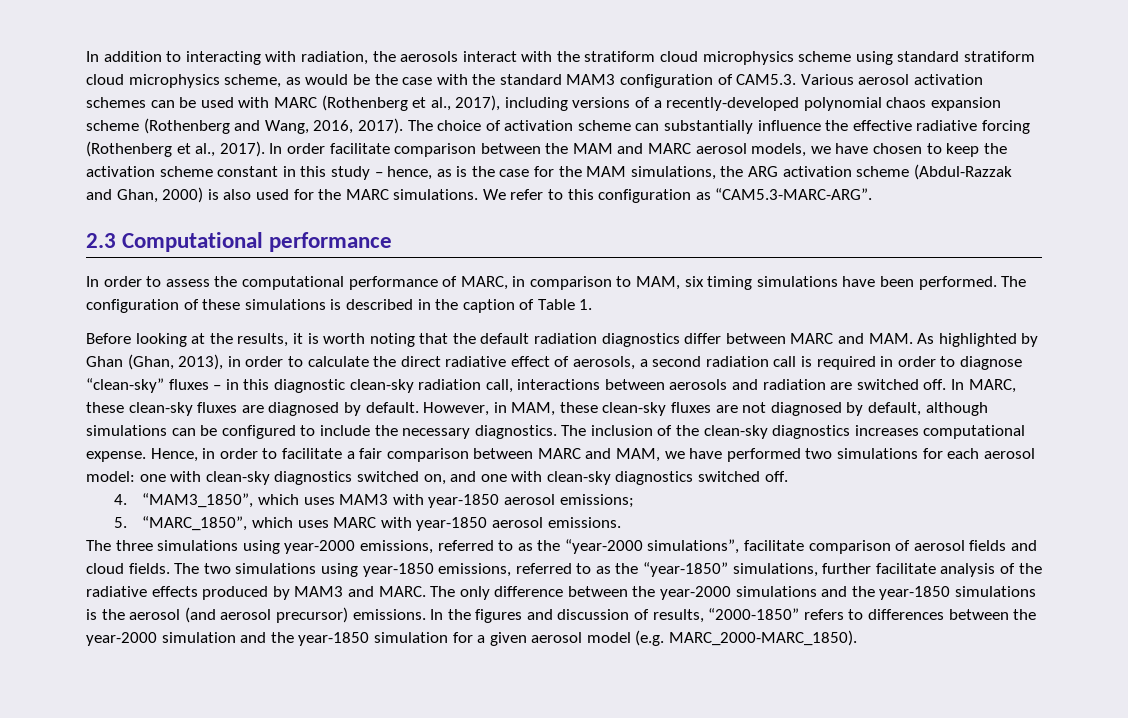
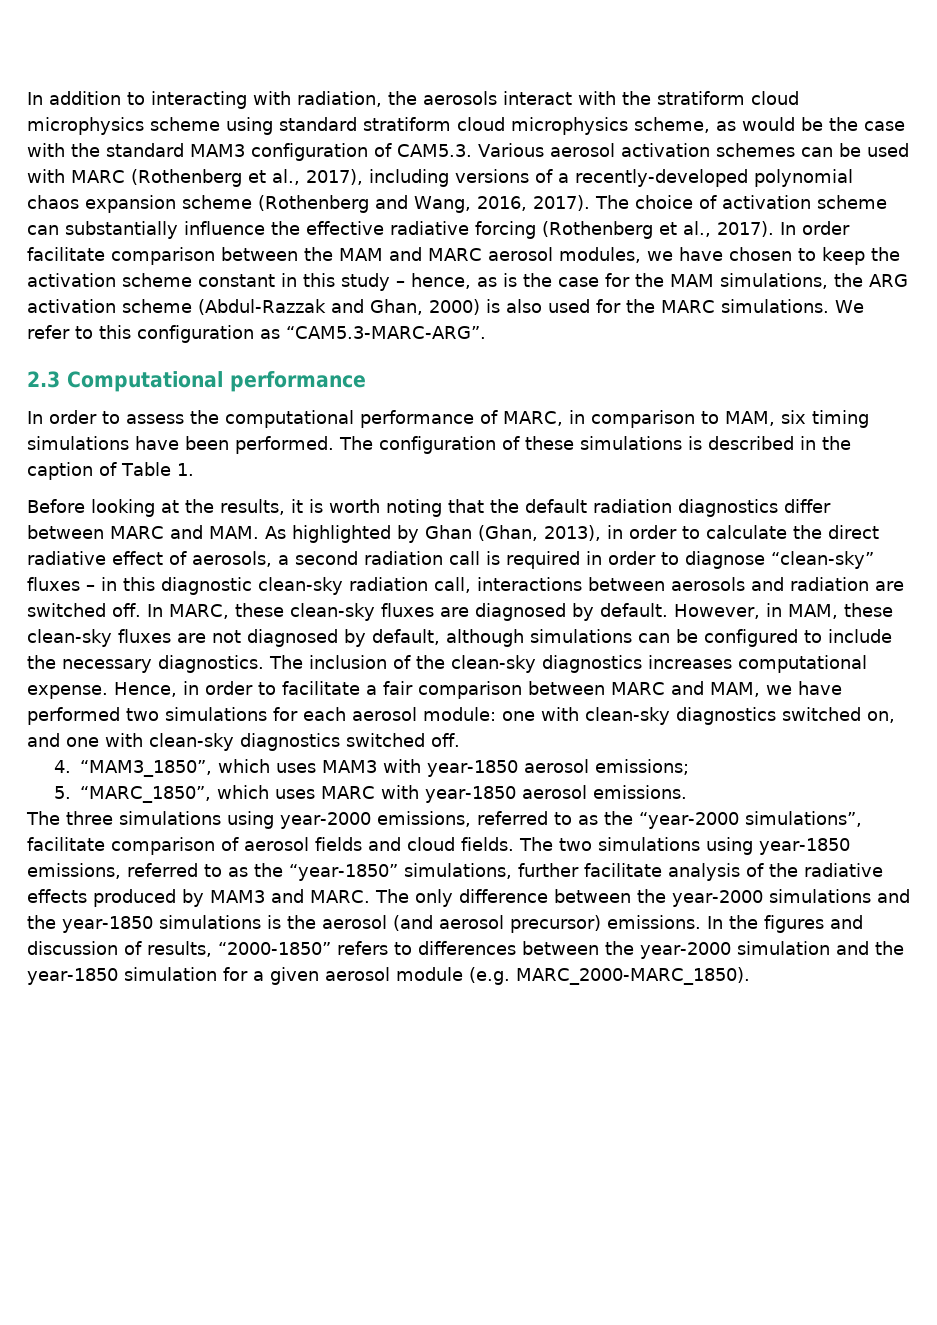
[751,143,807,157] models, -> [558,247,641,263] modules,
[86,471,135,482] model: -> [423,707,496,721] module:
[586,632,631,643] model -> [395,967,463,981] module

